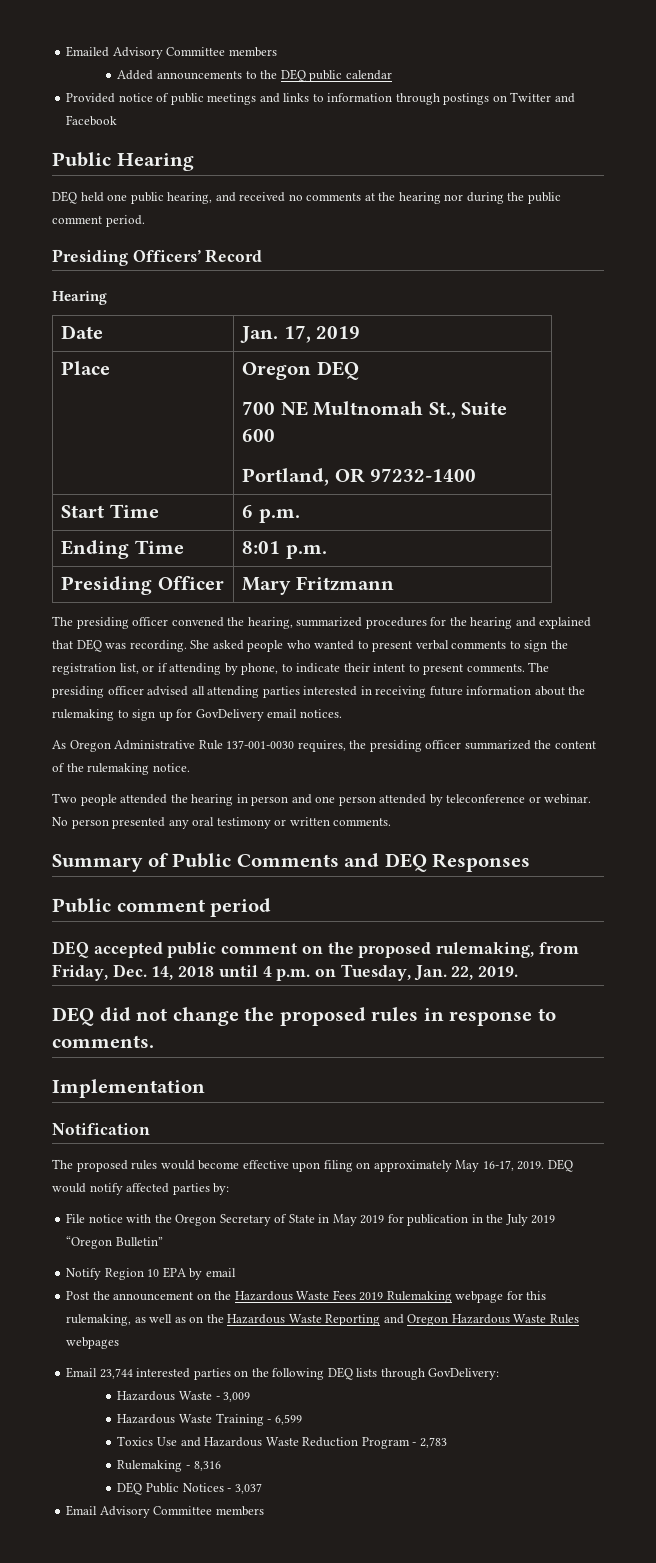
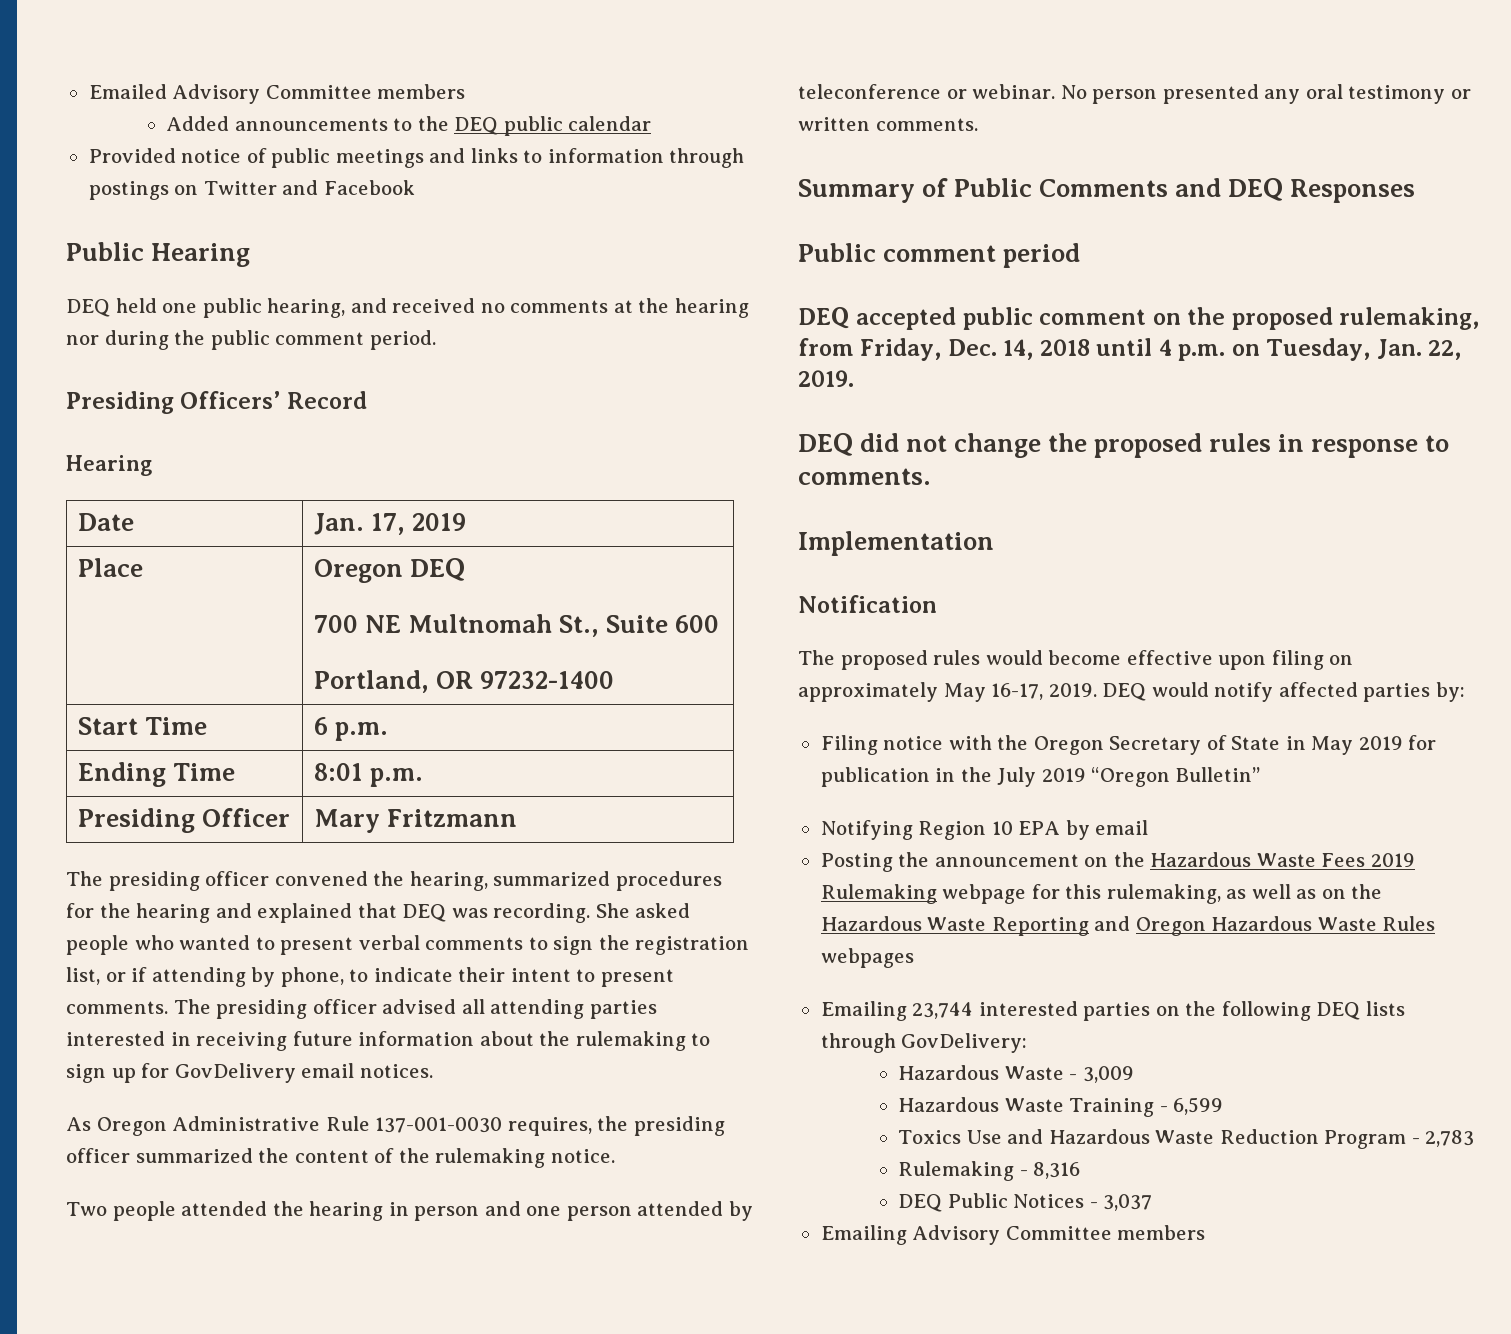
[66,1213,86,1223] File -> [820,735,878,755] Filing
[66,1268,102,1280] Notify -> [820,820,913,840] Notifying
[66,1291,90,1300] Post -> [820,853,893,872] Posting
[66,1367,98,1378] Email -> [820,1001,907,1021] Emailing
[66,1505,98,1516] Email -> [820,1225,907,1245] Emailing

